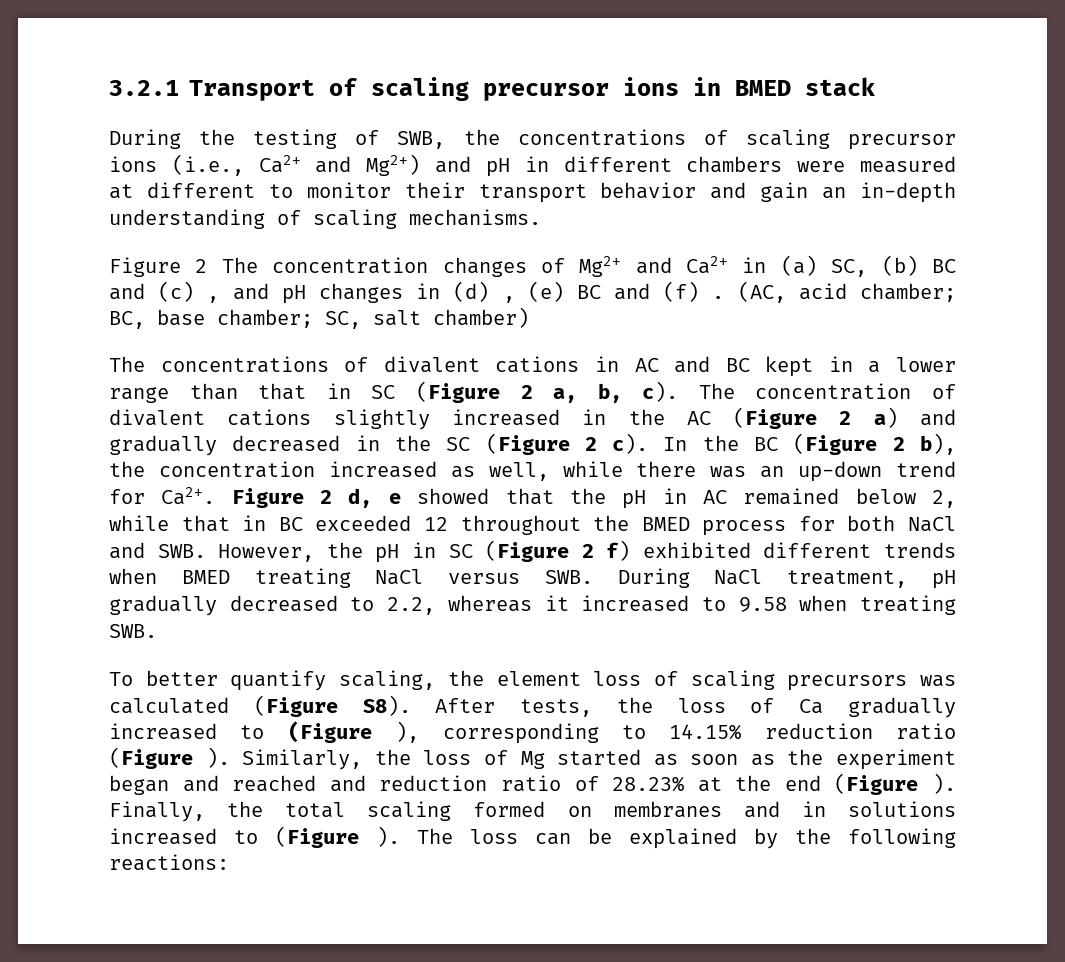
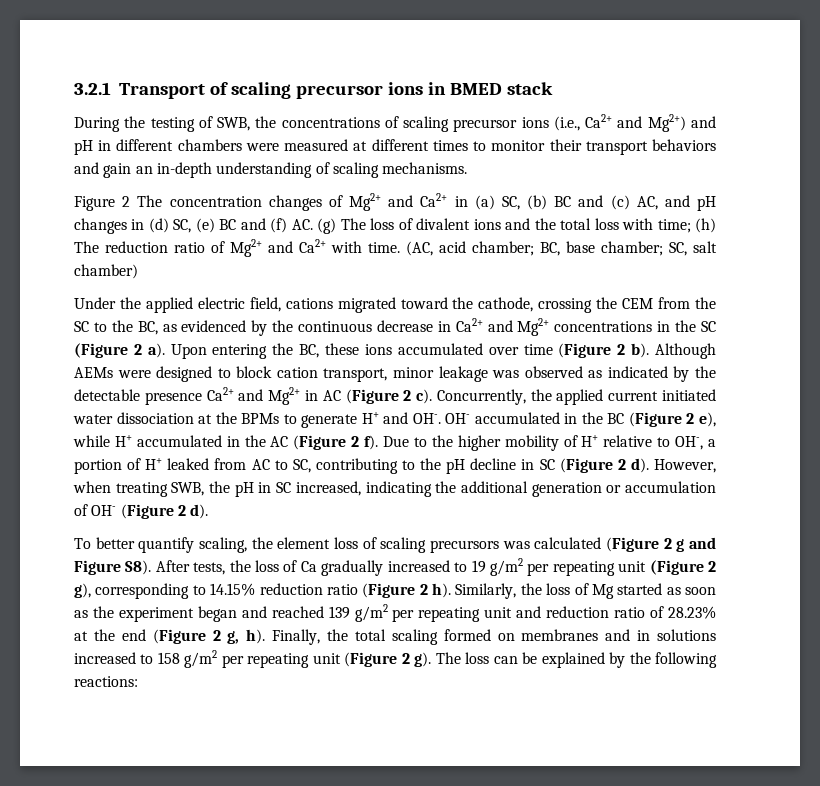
(255, 190) none -> [432,140,468,151] times
[600,182,697,199] behavior -> [652,139,716,151] behaviors
[207,296,220,303] , -> [636,196,658,210] AC,
[502,296,515,303] , -> [173,219,192,233] SC,
[712,296,725,299] . -> [291,218,717,234] [74,239,400,257] AC. (g) The loss of divalent ions and the total loss with time; (h) The reduction ratio of Mg2+ and Ca2+ with time.
[109,356,957,377] [109,381,957,403] [109,409,560,430] The concentrations of divalent cations in AC and BC kept in a lower range than that in SC (Figure 2 a, b, c). The concentration of divalent cations slightly increased -> [74,297,717,313] [74,318,716,336] [74,343,717,359] [74,366,716,382] [74,387,716,405] [73,412,717,428] [73,435,222,447] Under the applied electric field, cations migrated toward the cathode, crossing the CEM from the SC to the BC, as evidenced by the continuous decrease in Ca2+ and Mg2+ concentrations in the SC (Figure 2 a). Upon entering the BC, these ions accumulated over time (Figure 2 b). Although AEMs were designed to block cation transport, minor leakage was observed as indicated by the detectable presence Ca2+ and Mg2+ in AC (Figure 2 c). Concurrently, the applied current initiated water dissociation at the BPMs to generate H+ and OH-. OH- accumulated in the BC (Figure 2 e), while H+ accumulated
[873,407,956,428] [109,433,956,456] [109,461,956,482] [109,487,957,509] [109,515,957,536] [109,540,957,563] [109,568,957,589] [109,595,957,616] [109,624,157,638] a) and gradually decreased in the SC (Figure 2 c). In the BC (Figure 2 b), the concentration increased as well, while there was an up-down trend for Ca2+. Figure 2 d, e showed that the pH in AC remained below 2, while that in BC exceeded 12 throughout the BMED process for both NaCl and SWB. However, the pH in SC (Figure 2 f) exhibited different trends when BMED treating NaCl versus SWB. During NaCl treatment, pH gradually decreased to 2.2, whereas it increased to 9.58 when treating SWB. -> [364,435,717,451] [74,458,716,474] [73,481,717,497] [74,504,209,519] f). Due to the higher mobility of H+ relative to OH-, a portion of H+ leaked from AC to SC, contributing to the pH decline in SC (Figure 2 d). However, when treating SWB, the pH in SC increased, indicating the additional generation or accumulation of OH- (Figure 2 d).
(338, 706) none -> [663,537,716,552] [74,560,121,575] 2 g and Figure
[287,721,420,743] (Figure ), -> [471,558,716,576] [74,583,91,598] 19 g/m2 per repeating unit (Figure 2 g),
[205,747,230,768] ). -> [419,583,451,598] 2 h).
(317, 783) none -> [328,604,513,622] 139 g/m2 per repeating unit
[932,773,957,794] ). -> [212,629,266,644] 2 g, h).
[275,826,400,848] (Figure ). -> [157,650,432,668] 158 g/m2 per repeating unit (Figure 2 g).

